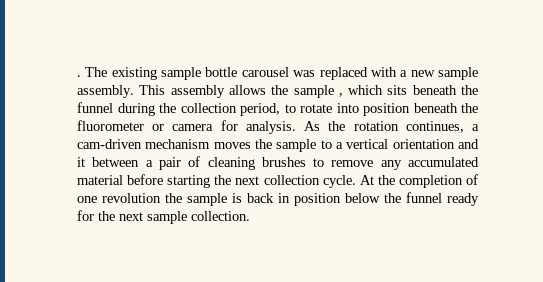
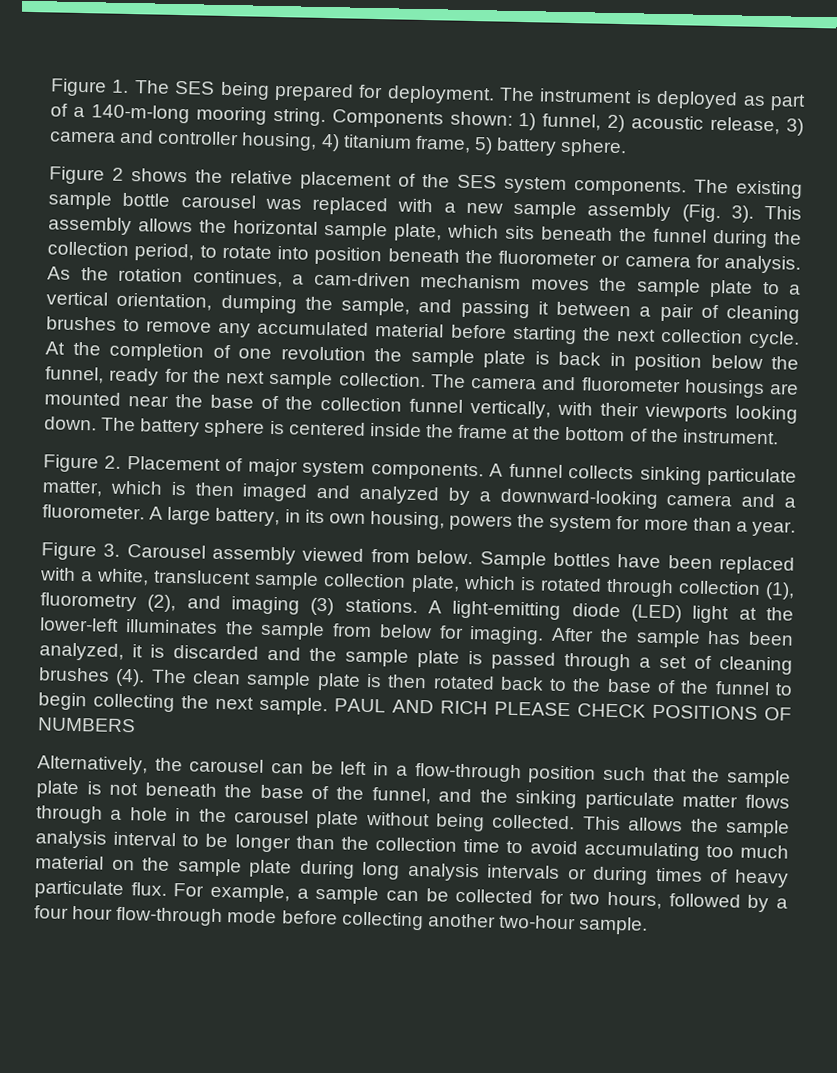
[77,75,81,77] . -> [50,78,806,111] [50,103,804,136] [49,129,628,158] [49,166,687,197] Figure 1. The SES being prepared for deployment. The instrument is deployed as part of a 140-m-long mooring string. Components shown: 1) funnel, 2) acoustic release, 3) camera and controller housing, 4) titanium frame, 5) battery sphere. // Figure 2 shows the relative placement of the SES system components.
[77,85,134,98] assembly. -> [587,202,754,223] assembly (Fig. 3).
[293,85,343,98] sample , -> [233,220,442,242] horizontal sample plate,
(317, 145) none -> [709,279,753,298] plate
[392,139,479,149] orientation and -> [116,292,530,319] orientation, dumping the sample, and passing
(227, 199) none -> [483,350,526,369] plate
[406,192,442,203] funnel -> [45,366,104,384] funnel,
(250, 216) none -> [430,374,799,399] [44,391,798,424] [44,416,779,445] [43,454,798,487] [42,480,797,509] [42,504,796,537] [41,542,796,575] [40,567,796,600] [40,592,795,624] [40,617,794,648] [39,642,793,675] [38,667,793,696] [38,692,792,721] [37,717,136,733] [37,755,791,788] [36,780,790,811] [36,805,790,838] [35,830,789,861] [35,855,790,888] [34,880,788,913] [34,905,649,935] The camera and fluorometer housings are mounted near the base of the collection funnel vertically, with their viewports looking down. The battery sphere is centered inside the frame at the bottom of the instrument. // Figure 2. Placement of major system components. A funnel collects sinking particulate matter, which is then imaged and analyzed by a downward-looking camera and a fluorometer. A large battery, in its own housing, powers the system for more than a year. // Figure 3. Carousel assembly viewed from below. Sample bottles have been replaced with a white, translucent sample collection plate, which is rotated through collection (1), fluorometry (2), and imaging (3) stations. A light-emitting diode (LED) light at the lower-left illuminates the sample from below for imaging. After the sample has been analyzed, it is discarded and the sample plate is passed through a set of cleaning brushes (4). The clean sample plate is then rotated back to the base of the funnel to begin collecting the next sample. PAUL AND RICH PLEASE CHECK POSITIONS OF NUMBERS // Alternatively, the carousel can be left in a flow-through position such that the sample plate is not beneath the base of the funnel, and the sinking particulate matter flows through a hole in the carousel plate without being collected. This allows the sample analysis interval to be longer than the collection time to avoid accumulating too much material on the sample plate during long analysis intervals or during times of heavy particulate flux. For example, a sample can be collected for two hours, followed by a four hour flow-through mode before collecting another two-hour sample.

